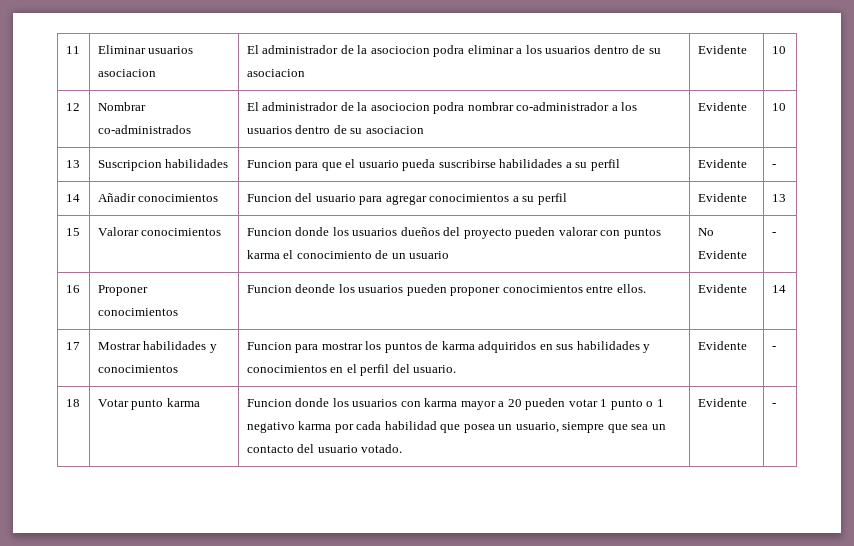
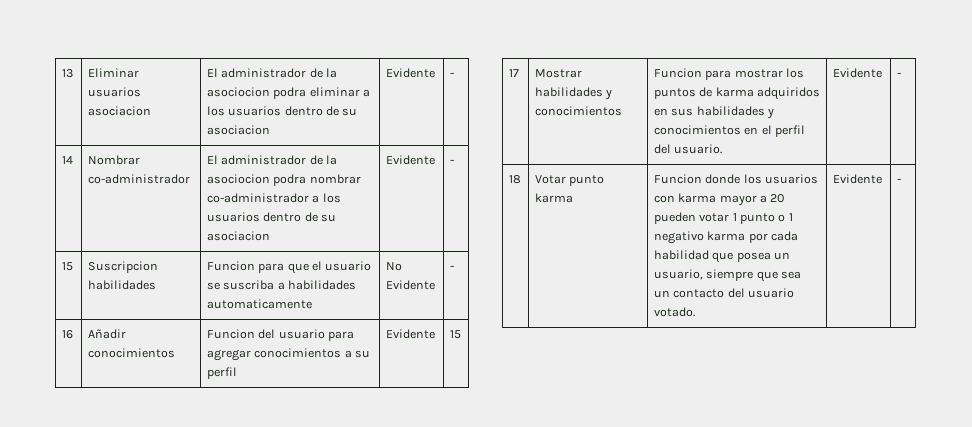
[65,46,80,54] 11 -> [61,69,73,78] 13
[771,46,786,54] [65,103,80,111] 10 // 12 -> [449,72,454,77] [61,156,73,164] - // 14
[97,125,191,134] co-administrados -> [87,174,190,184] co-administrador
[771,103,786,111] [65,160,80,168] 10 // 13 -> [449,159,454,164] [61,262,73,271] - // 15
[402,159,620,171] [697,159,747,168] [771,164,776,168] [65,194,80,202] pueda suscribirse habilidades a su perfil | Evidente | - // 14 -> [206,280,356,290] [206,299,312,309] [385,262,402,271] [385,280,435,290] [449,265,454,270] [61,330,73,339] se suscriba a habilidades automaticamente | No Evidente | - // 16
[771,194,786,202] [65,228,80,236] [97,227,222,236] [246,227,661,239] [246,250,450,259] [697,228,714,236] [697,250,747,259] [771,232,776,236] [65,285,80,293] [97,285,148,296] [97,308,178,316] [246,284,646,296] [697,284,747,293] [771,285,786,293] 13 // 15 | Valorar conocimientos | Funcion donde los usuarios dueños del proyecto pueden valorar con puntos karma el conocimiento de un usuario | No Evidente | - // 16 | Proponer conocimientos | Funcion deonde los usuarios pueden proponer conocimientos entre ellos. | Evidente | 14 -> [449,330,461,339] 15

